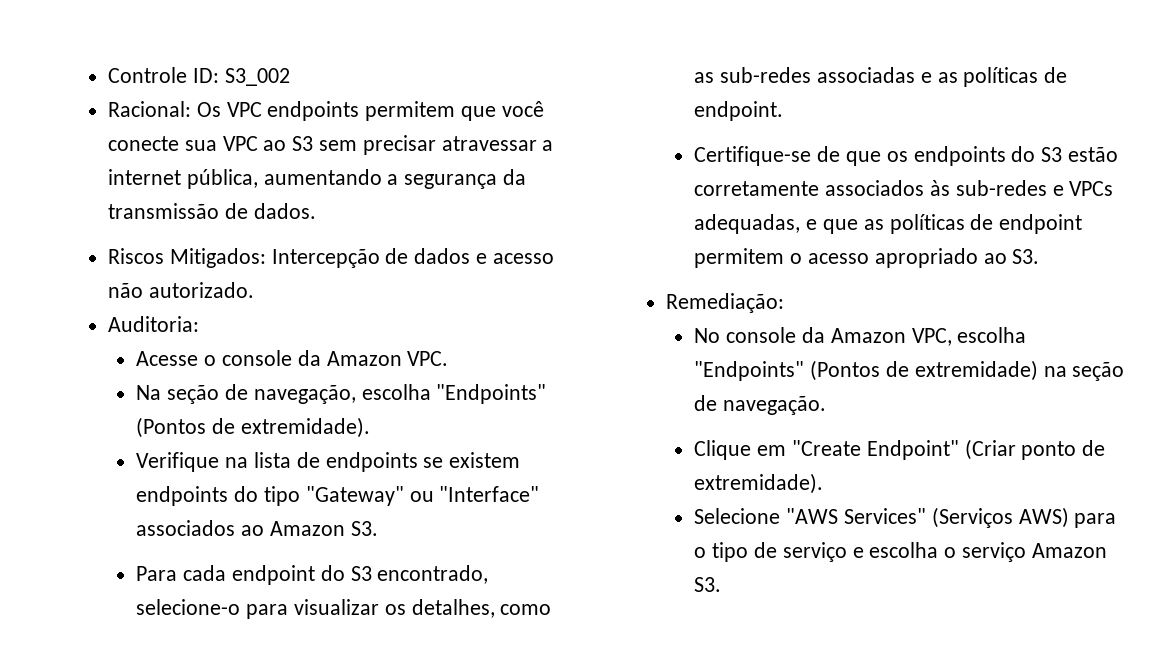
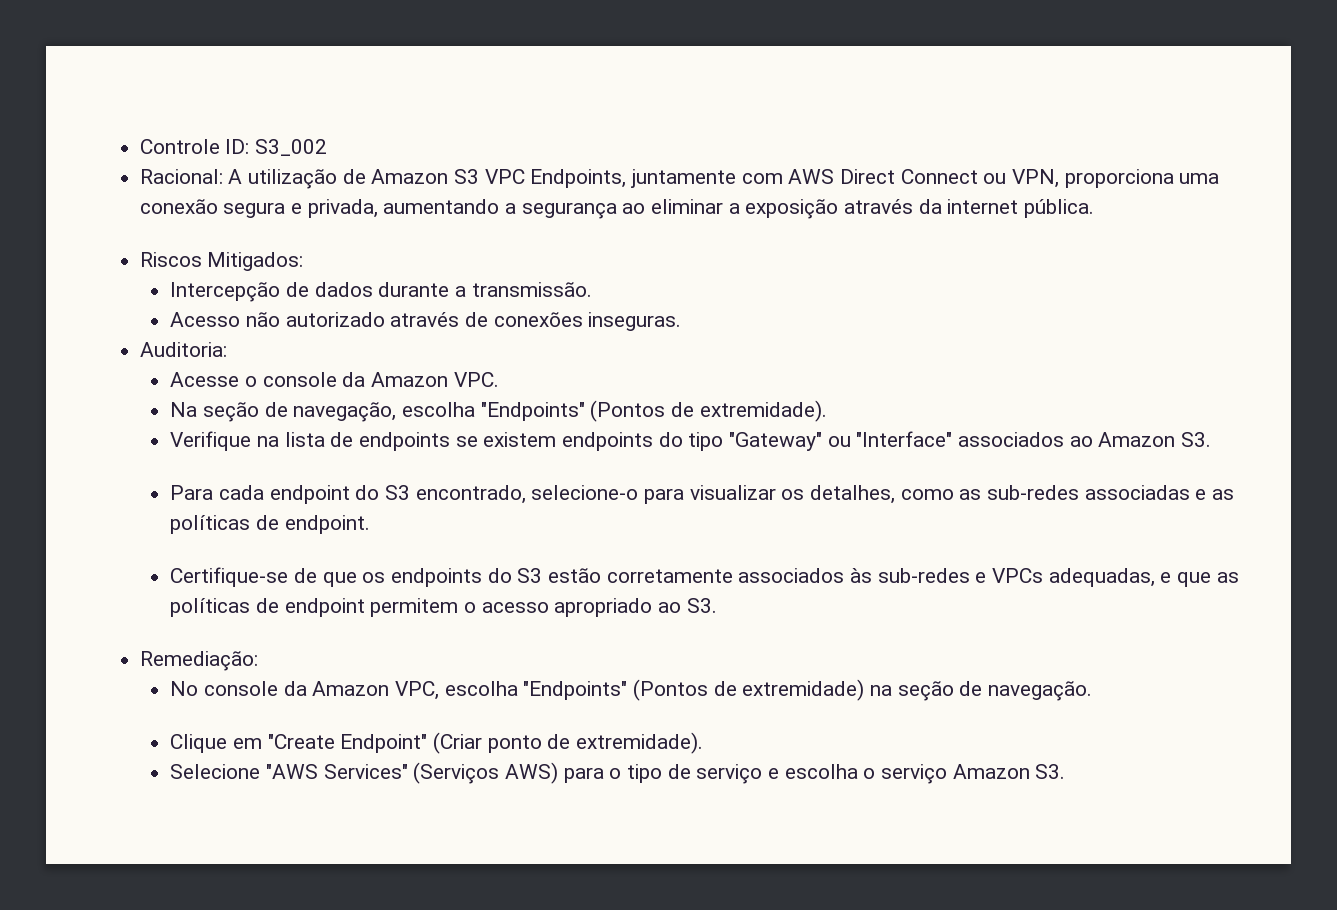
[196,101,544,121] [108,135,554,155] [108,169,527,189] [108,203,316,219] Os VPC endpoints permitem que você conecte sua VPC ao S3 sem precisar atravessar a internet pública, aumentando a segurança da transmissão de dados. -> [228,169,1220,189] [139,199,1095,219] A utilização de Amazon S3 VPC Endpoints, juntamente com AWS Direct Connect ou VPN, proporciona uma conexão segura e privada, aumentando a segurança ao eliminar a exposição através da internet pública.
(266, 258) none -> (304, 261) //
[476,253,554,264] [108,282,254,298] e acesso não autorizado. -> [378,282,592,297] [170,312,682,331] durante a transmissão. // Acesso não autorizado através de conexões inseguras.

